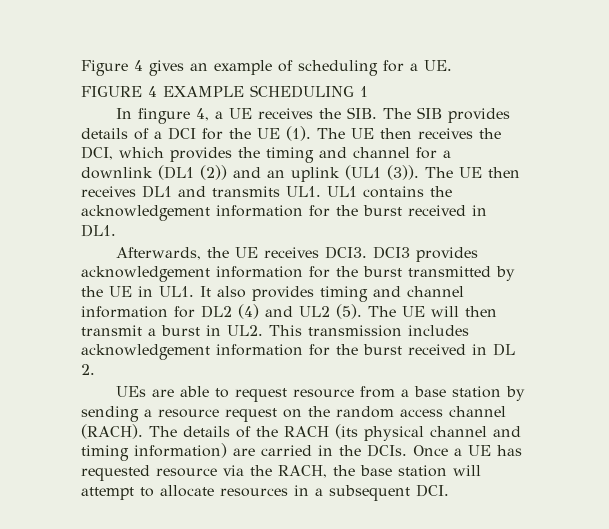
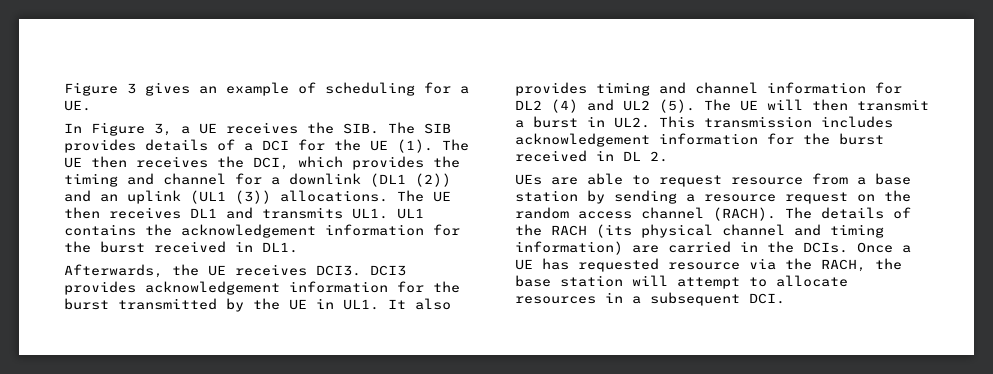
[81,60,143,76] Figure 4 -> [64,82,136,96] Figure 3
[81,85,368,98] // FIGURE 4 EXAMPLE SCHEDULING 1 -> (91, 105) none
[138,108,210,124] fingure 4, -> [91,122,172,136] Figure 3,
[387,165,419,180] (3)). -> [235,190,388,204] (3)) allocations.

